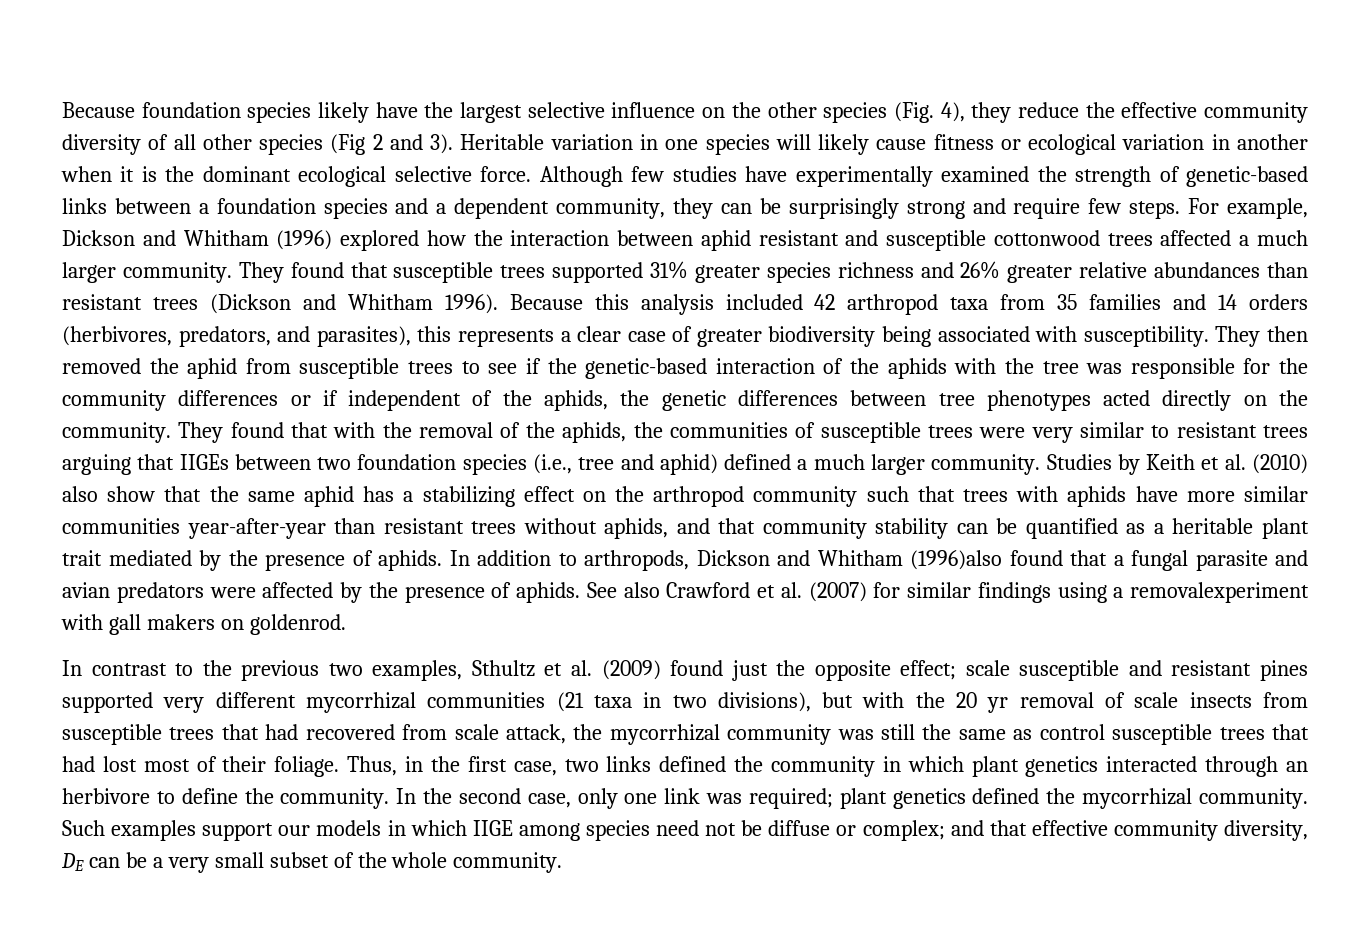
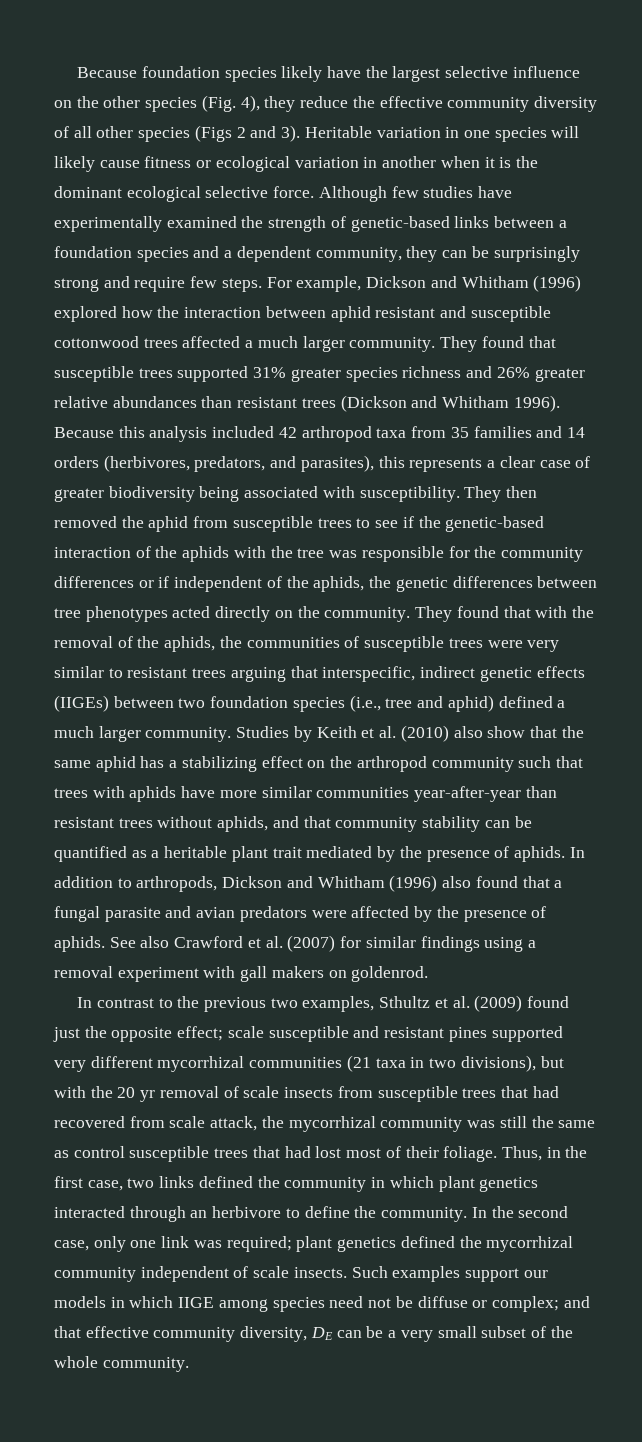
[330,134,366,155] (Fig -> [194,125,232,142] (Figs
[179,454,229,470] IIGEs -> [322,666,585,682] [54,695,109,712] interspecific, indirect genetic effects (IIGEs)
[910,550,1002,570] (1996)also -> [389,875,472,892] (1996) also
[1130,582,1309,603] removalexperiment -> [54,966,199,982] removal experiment
[1199,788,1309,809] community. -> [54,1266,347,1282] community independent of scale insects.

